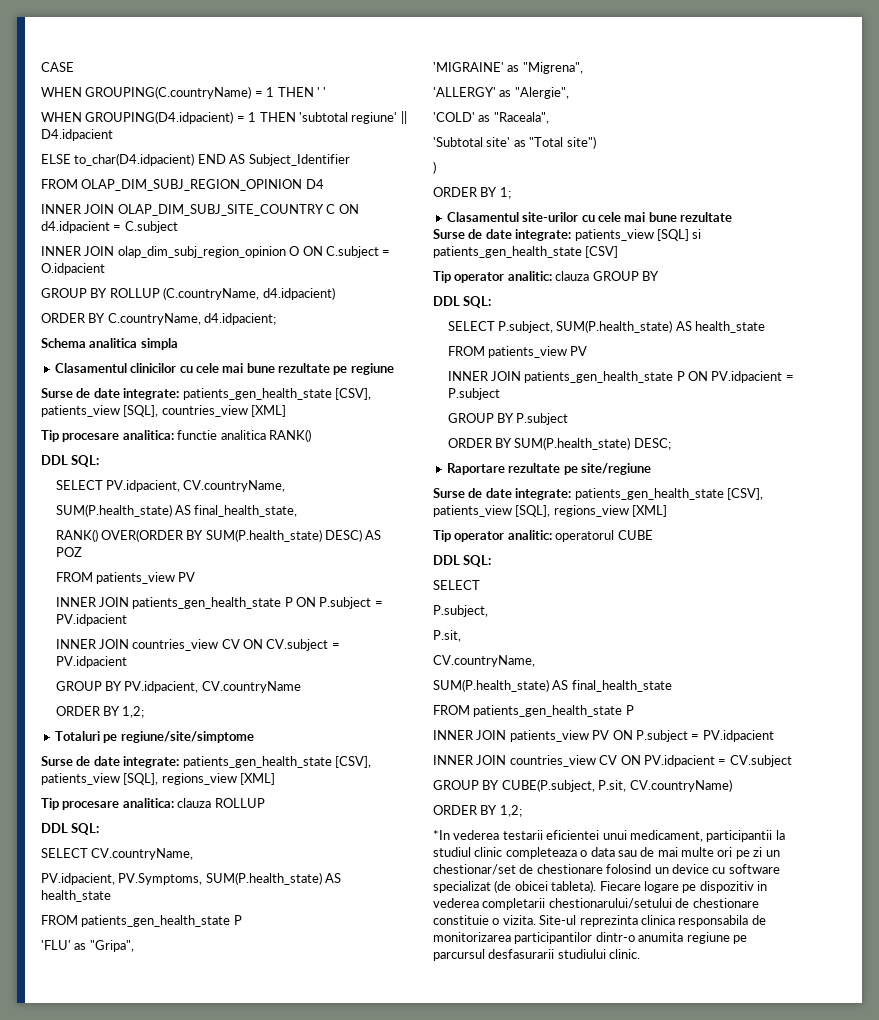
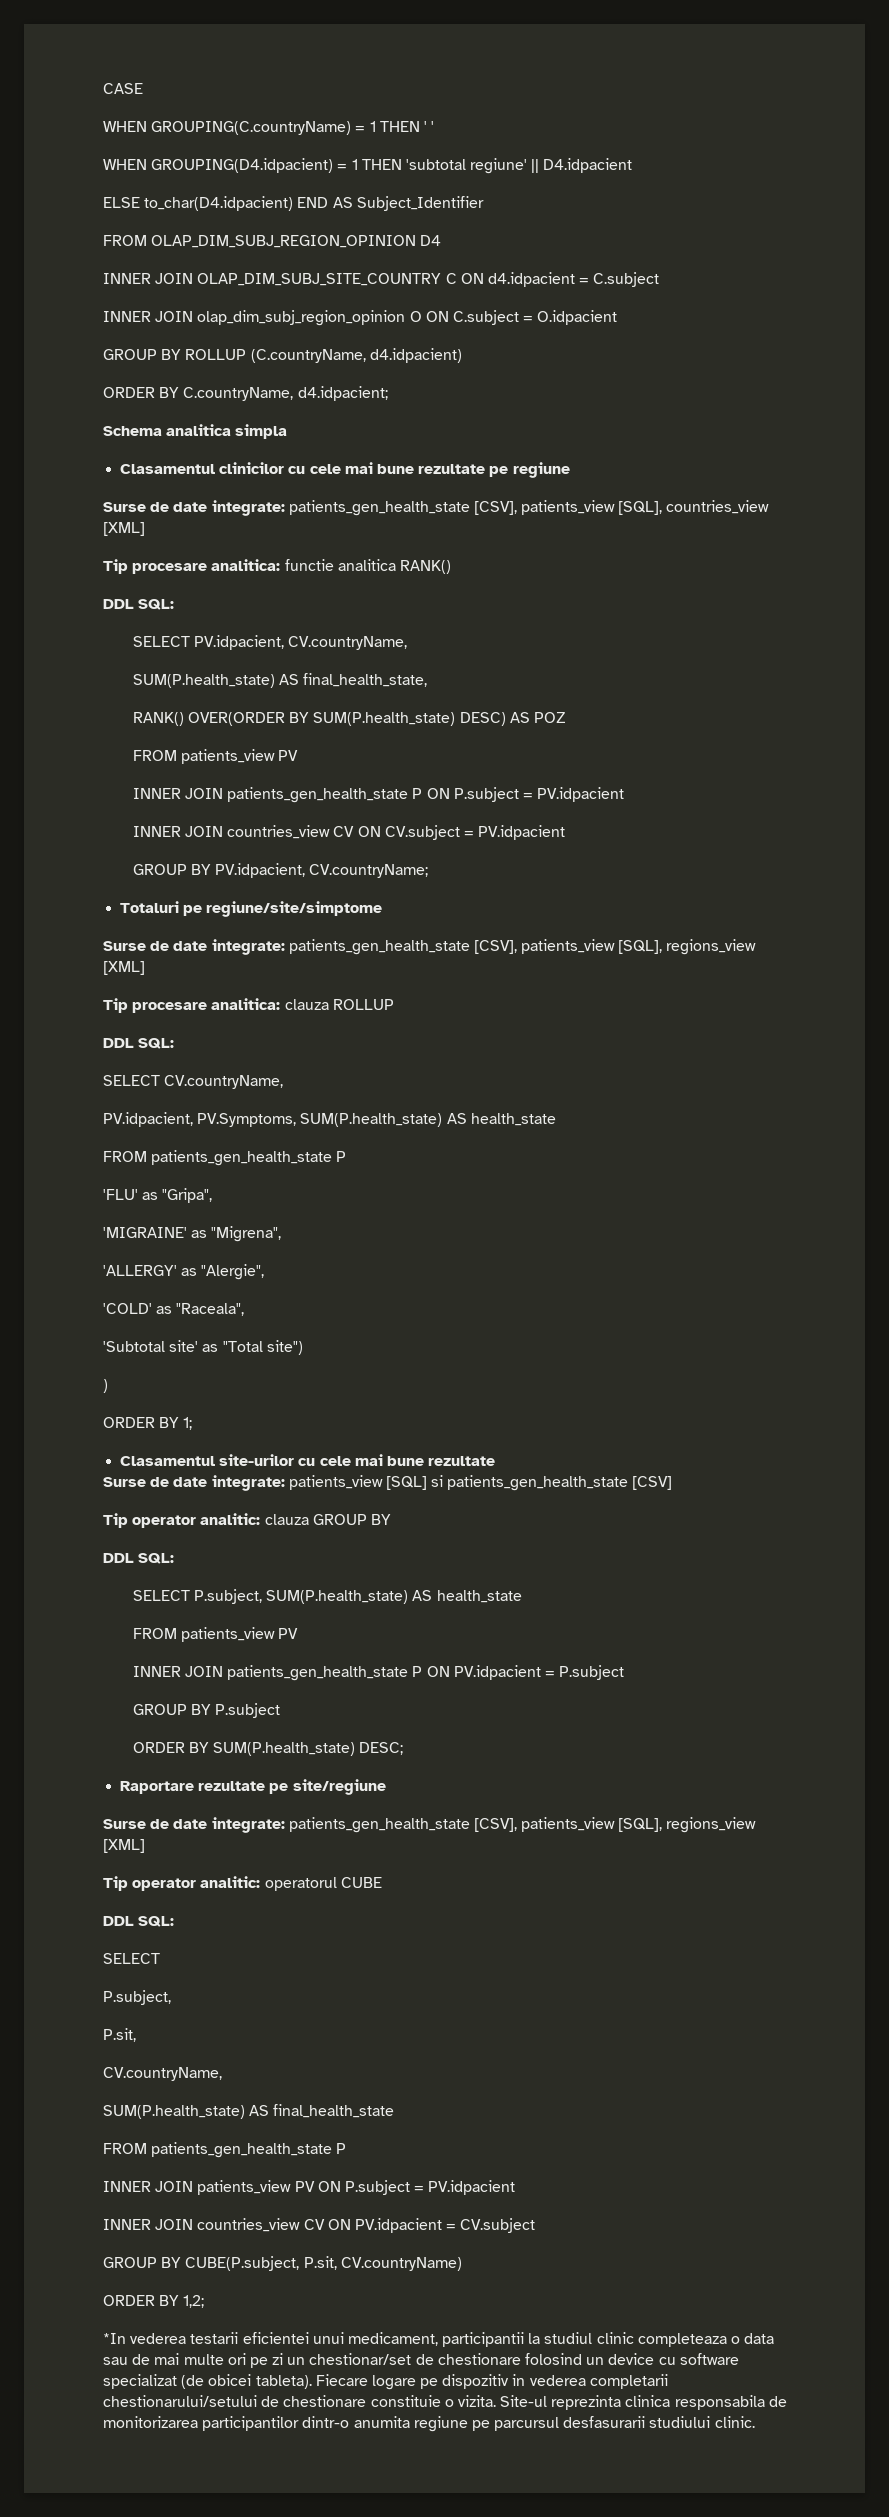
[201,681,301,693] [55,706,145,718] CV.countryName // ORDER BY 1,2; -> [309,864,429,878] CV.countryName;

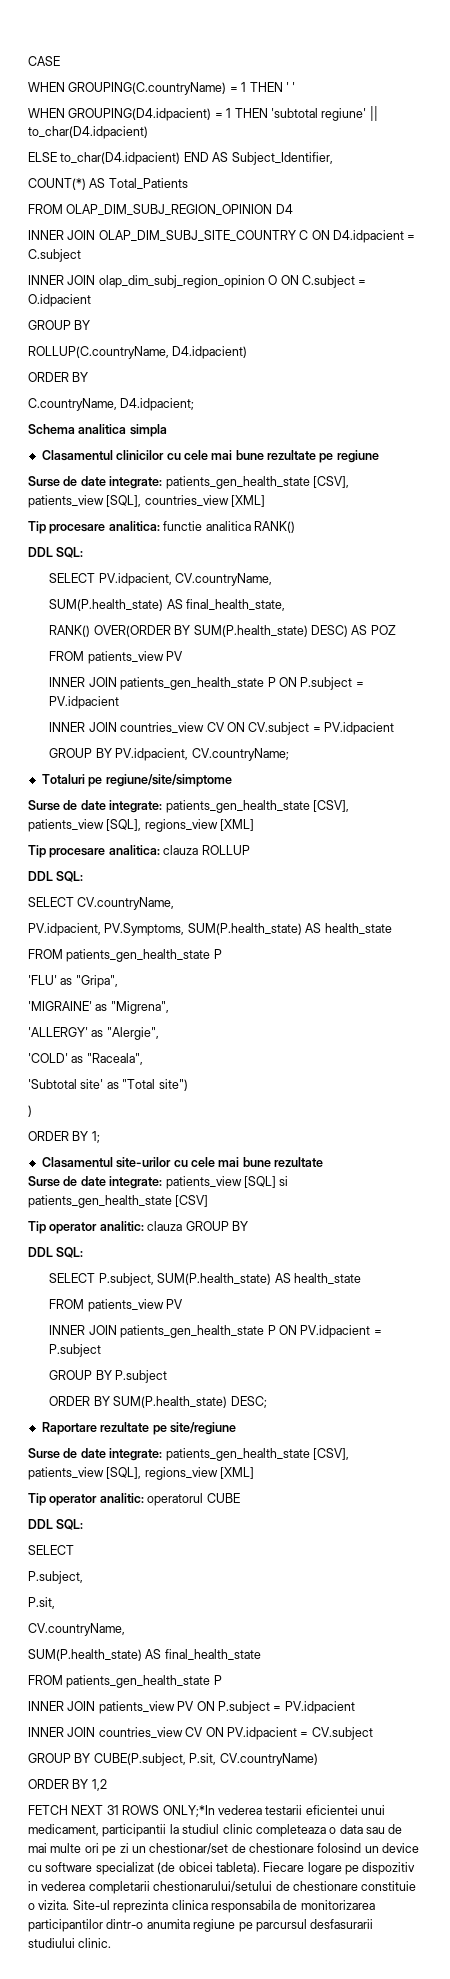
[543,158,633,173] D4.idpacient -> [28,126,148,139] to_char(D4.idpacient)
[356,196,484,211] Subject_Identifier -> [231,152,333,165] [28,178,188,190] Subject_Identifier, // COUNT(*) AS Total_Patients
[487,272,575,287] d4.idpacient -> [332,230,404,243] D4.idpacient
[185,348,462,363] [103,386,388,401] ROLLUP (C.countryName, d4.idpacient) // ORDER BY C.countryName, d4.idpacient; -> [28,346,248,359] [28,372,89,382] [28,398,195,411] // ROLLUP(C.countryName, D4.idpacient) // ORDER BY // C.countryName, D4.idpacient;
[183,2295,205,2308] [103,2333,126,2344] 1,2; // *In -> [91,1779,107,1791] [28,1805,215,1817] 1,2 // FETCH NEXT 31 ROWS ONLY;*In

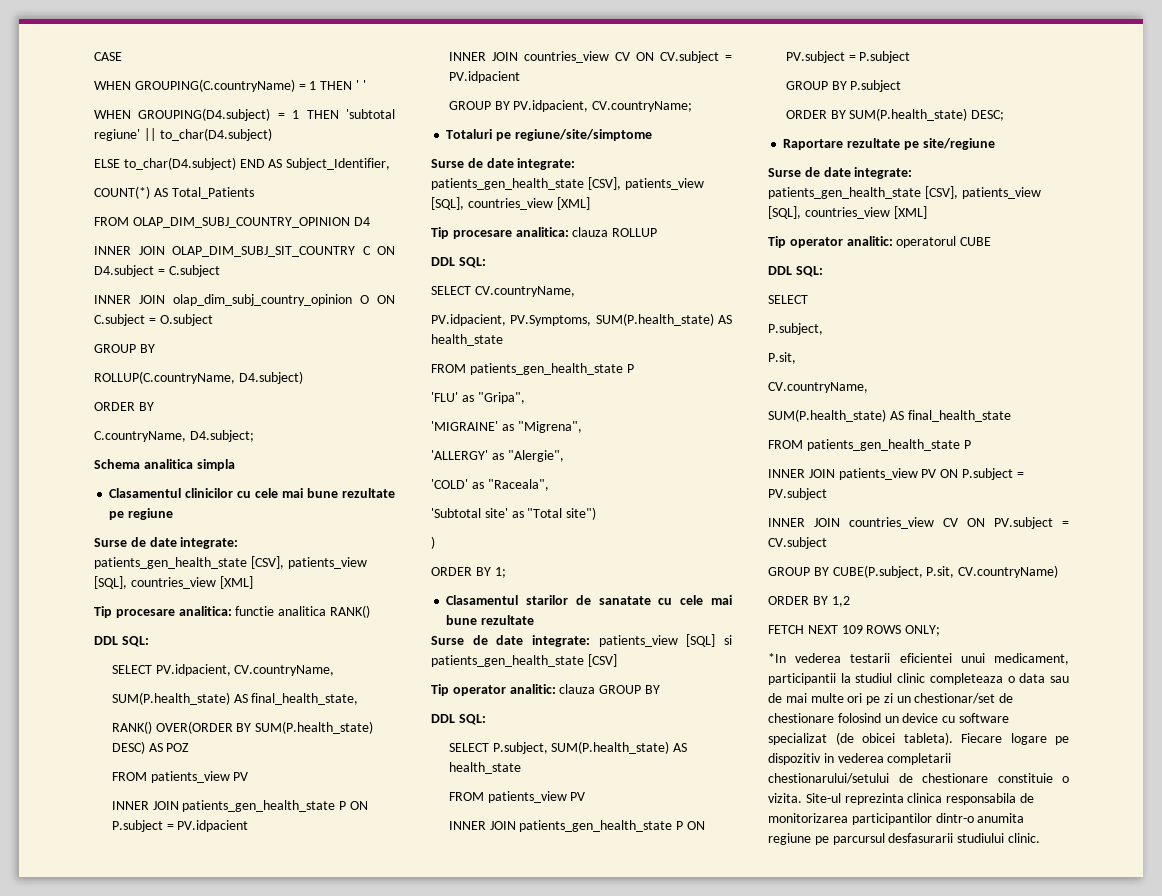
[68,108,212,121] GROUPING(D4.idpacient) -> [138,108,271,121] GROUPING(D4.subject)
[28,126,148,139] to_char(D4.idpacient) -> [159,128,272,141] to_char(D4.subject)
[60,152,181,165] to_char(D4.idpacient) -> [123,157,236,170] to_char(D4.subject)
[66,204,273,215] OLAP_DIM_SUBJ_REGION_OPINION -> [132,217,350,228] OLAP_DIM_SUBJ_COUNTRY_OPINION
[98,230,296,241] OLAP_DIM_SUBJ_SITE_COUNTRY -> [172,246,355,257] OLAP_DIM_SUBJ_SIT_COUNTRY
[332,230,404,243] D4.idpacient -> [94,265,154,277] D4.subject
[98,275,265,288] olap_dim_subj_region_opinion -> [173,294,352,306] olap_dim_subj_country_opinion
[28,294,91,307] O.idpacient -> [159,314,213,326] O.subject
[172,346,248,359] D4.idpacient) -> [238,371,303,384] D4.subject)
[120,398,195,411] D4.idpacient; -> [189,430,254,442] D4.subject;
[144,819,218,832] regions_view -> [467,198,553,210] countries_view
[116,1157,172,1168] site-urilor -> [526,595,651,605] starilor de sanatate
[300,1325,371,1338] PV.idpacient -> [785,51,845,63] PV.subject
[144,1467,218,1480] regions_view -> [804,207,890,219] countries_view
[284,1701,355,1714] [28,1727,297,1740] PV.idpacient // INNER JOIN countries_view CV ON PV.idpacient -> [768,488,827,500] [768,517,1053,529] PV.subject // INNER JOIN countries_view CV ON PV.subject
[106,1805,215,1817] 31 ROWS ONLY;*In -> [841,625,941,636] [768,653,786,663] 109 ROWS ONLY; // *In

